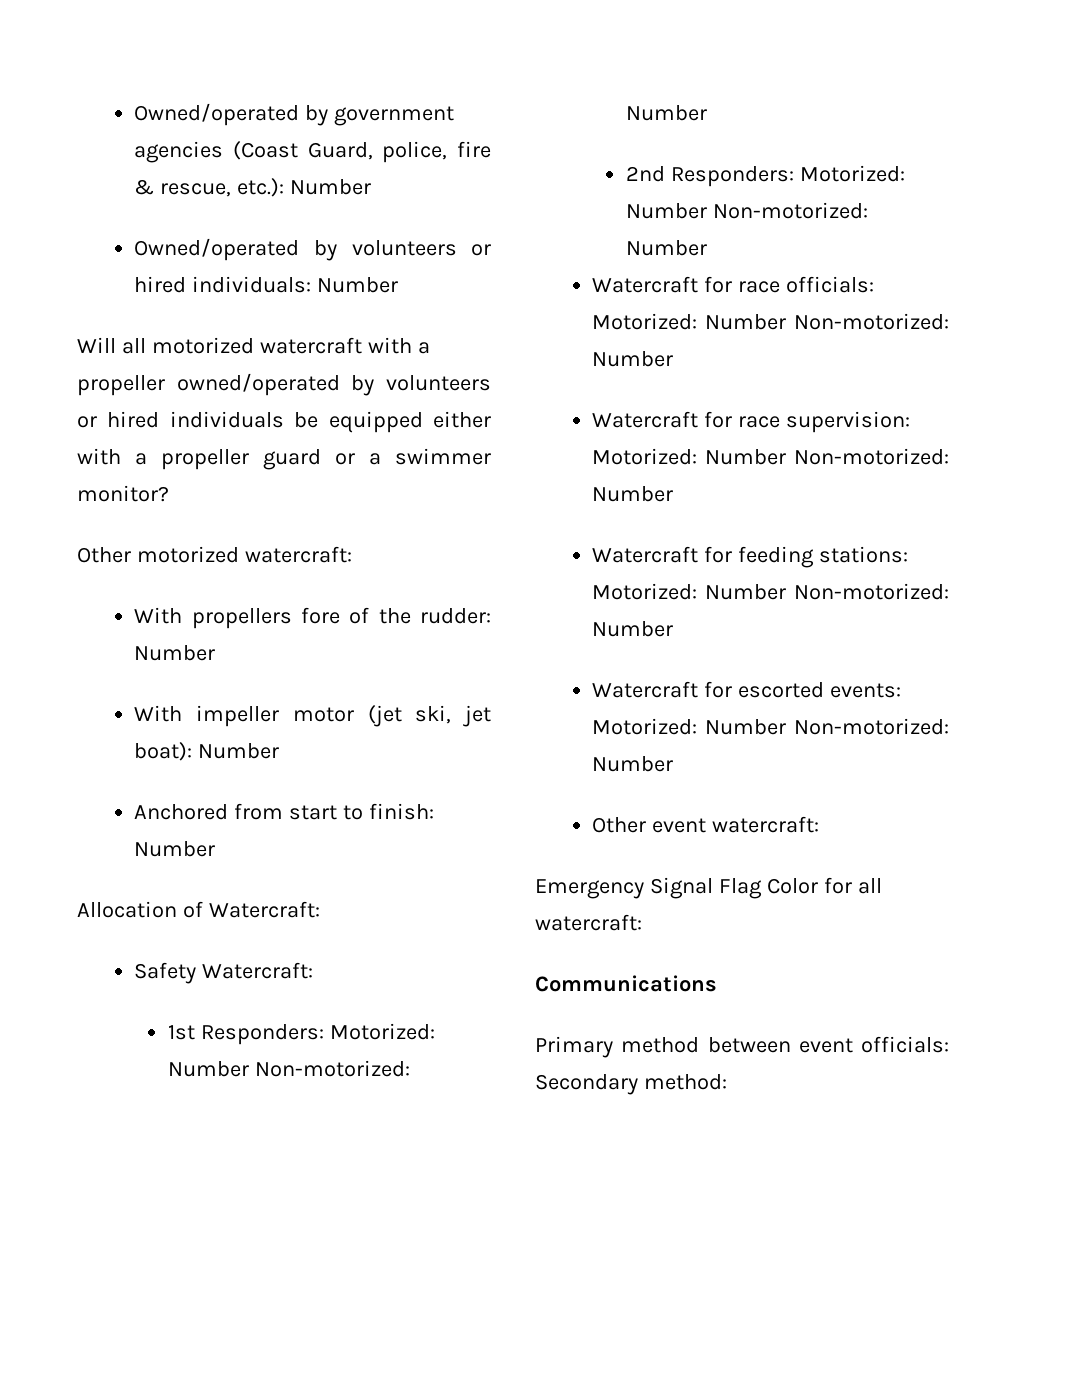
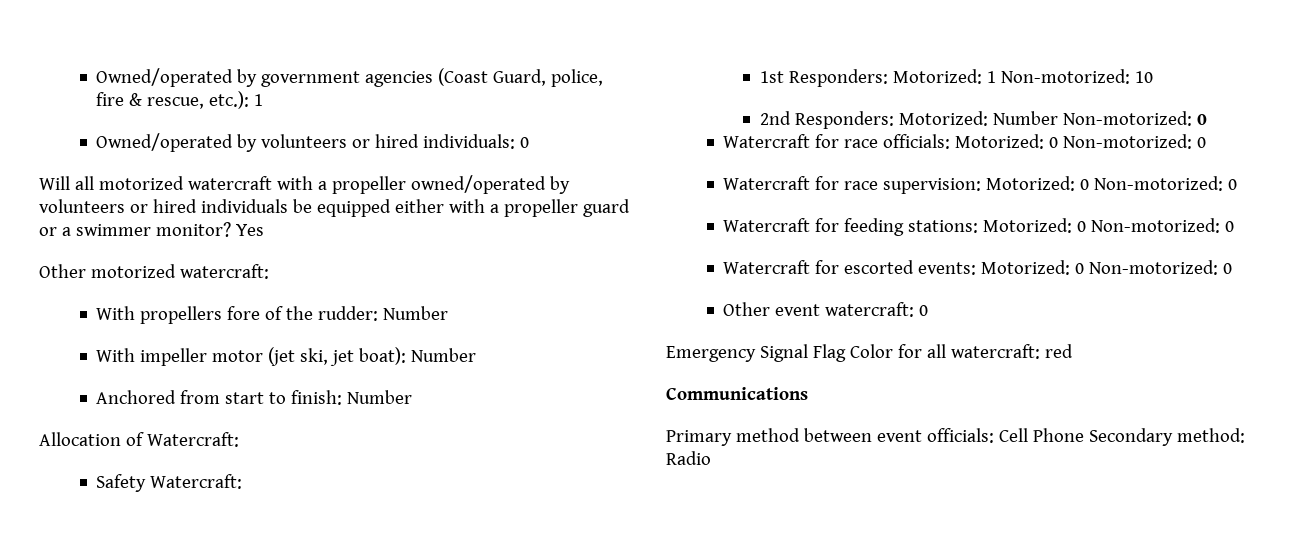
[290,179,372,195] Number -> [254,94,264,106] 1
[317,277,399,293] Number -> [520,137,530,148] 0
(169, 493) none -> [235,224,264,236] Yes
[167,1060,410,1077] [625,105,707,121] Number Non-motorized: Number -> [987,69,1154,84] 1 Non-motorized: 10
[625,240,707,256] Number -> [1197,114,1208,125] 0
[705,313,949,330] [592,351,674,367] Number Non-motorized: Number -> [1049,134,1207,149] 0 Non-motorized: 0
[705,448,949,465] [592,486,674,502] Number Non-motorized: Number -> [1080,176,1238,191] 0 Non-motorized: 0
[705,583,949,600] [592,621,674,637] Number Non-motorized: Number -> [1077,218,1235,233] 0 Non-motorized: 0
[705,718,949,735] [592,756,674,772] Number Non-motorized: Number -> [1075,260,1233,275] 0 Non-motorized: 0
(820, 824) none -> [919,305,929,316] 0
(642, 922) none -> [1044,344,1073,358] red
(949, 1044) none -> [998,428,1084,442] Cell Phone
(727, 1082) none -> [666,451,711,465] Radio

